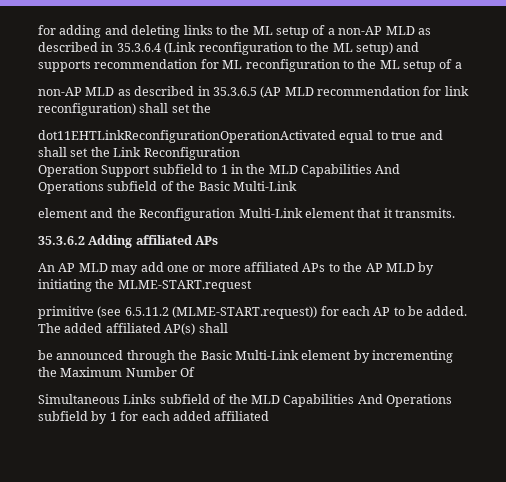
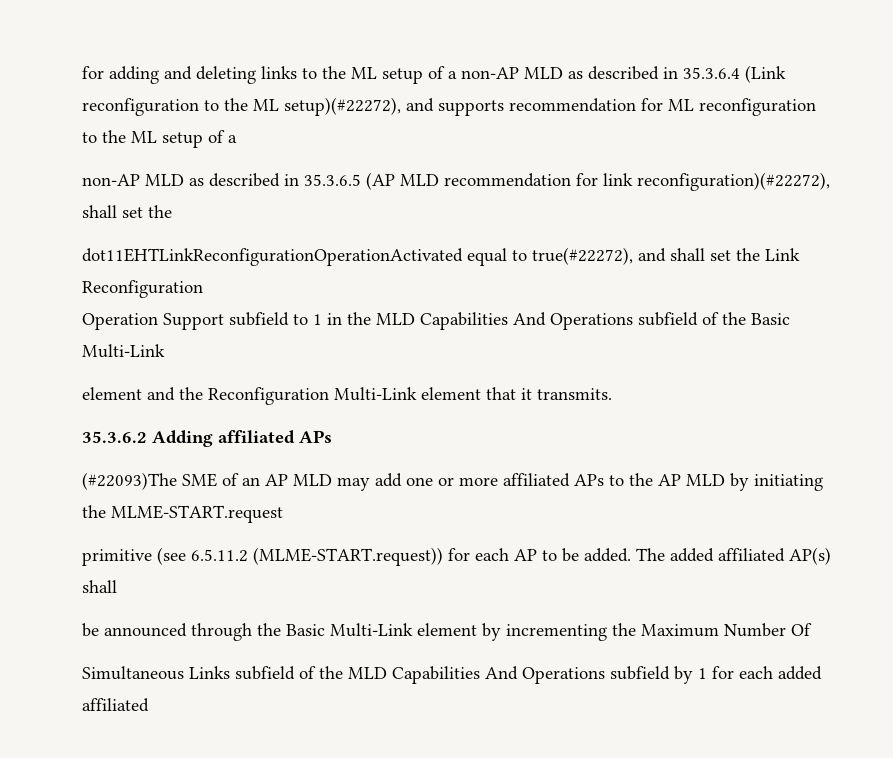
[356,42,393,55] setup) -> [284,97,401,116] setup)(#22272),
[38,103,136,116] reconfiguration) -> [637,172,830,191] reconfiguration)(#22272),
[391,131,417,140] true -> [532,247,633,265] true(#22272),
[38,263,55,272] An -> [82,472,260,490] (#22093)The SME of an

